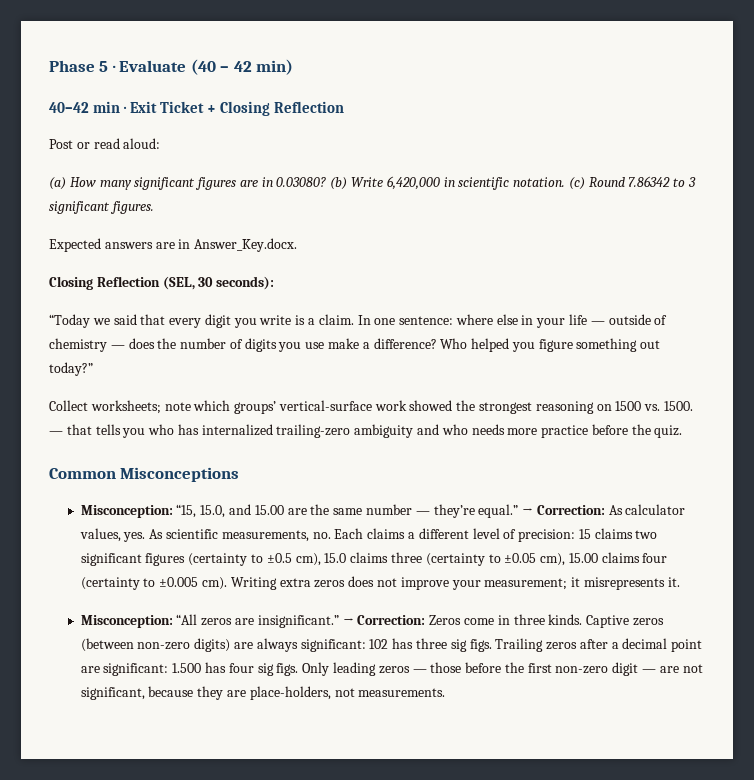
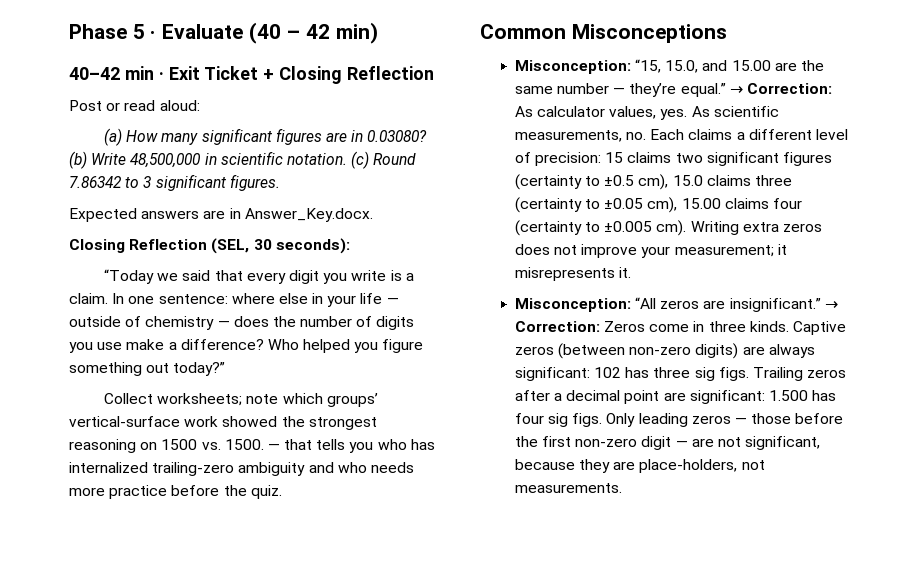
[386,176,440,190] 6,420,000 -> [130,153,202,168] 48,500,000

